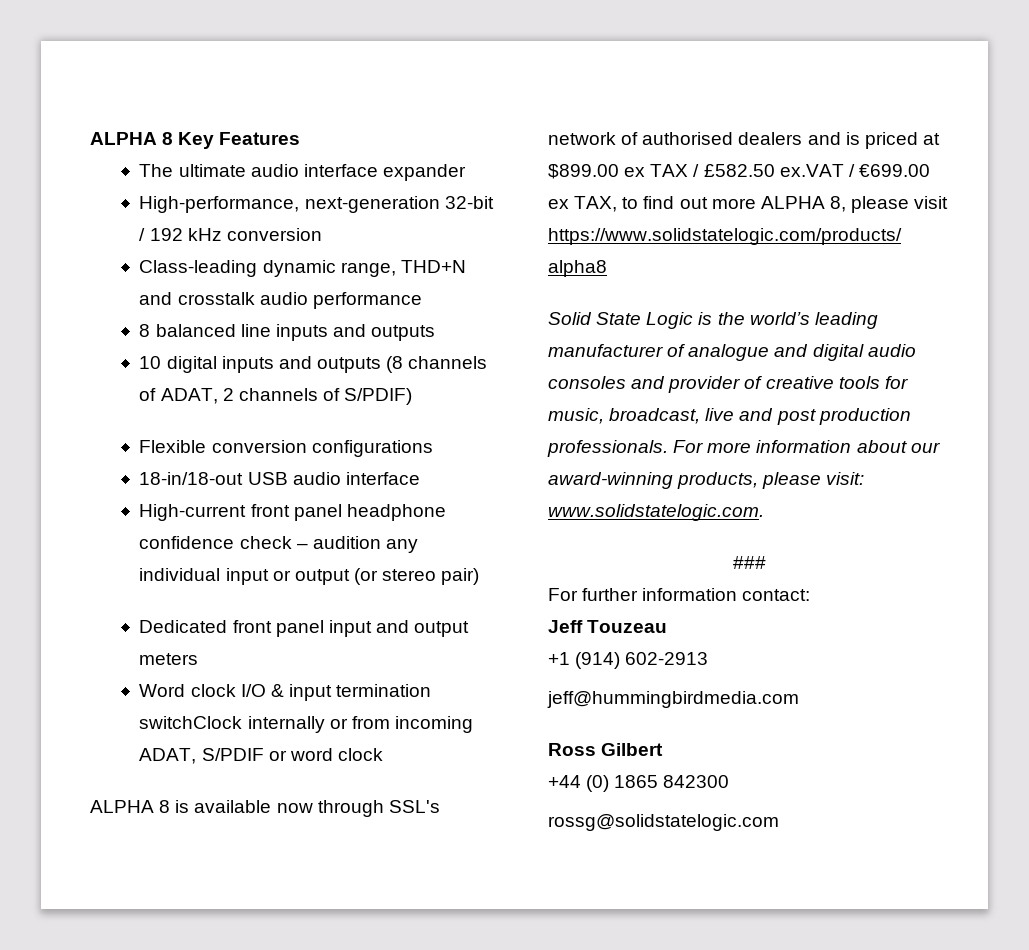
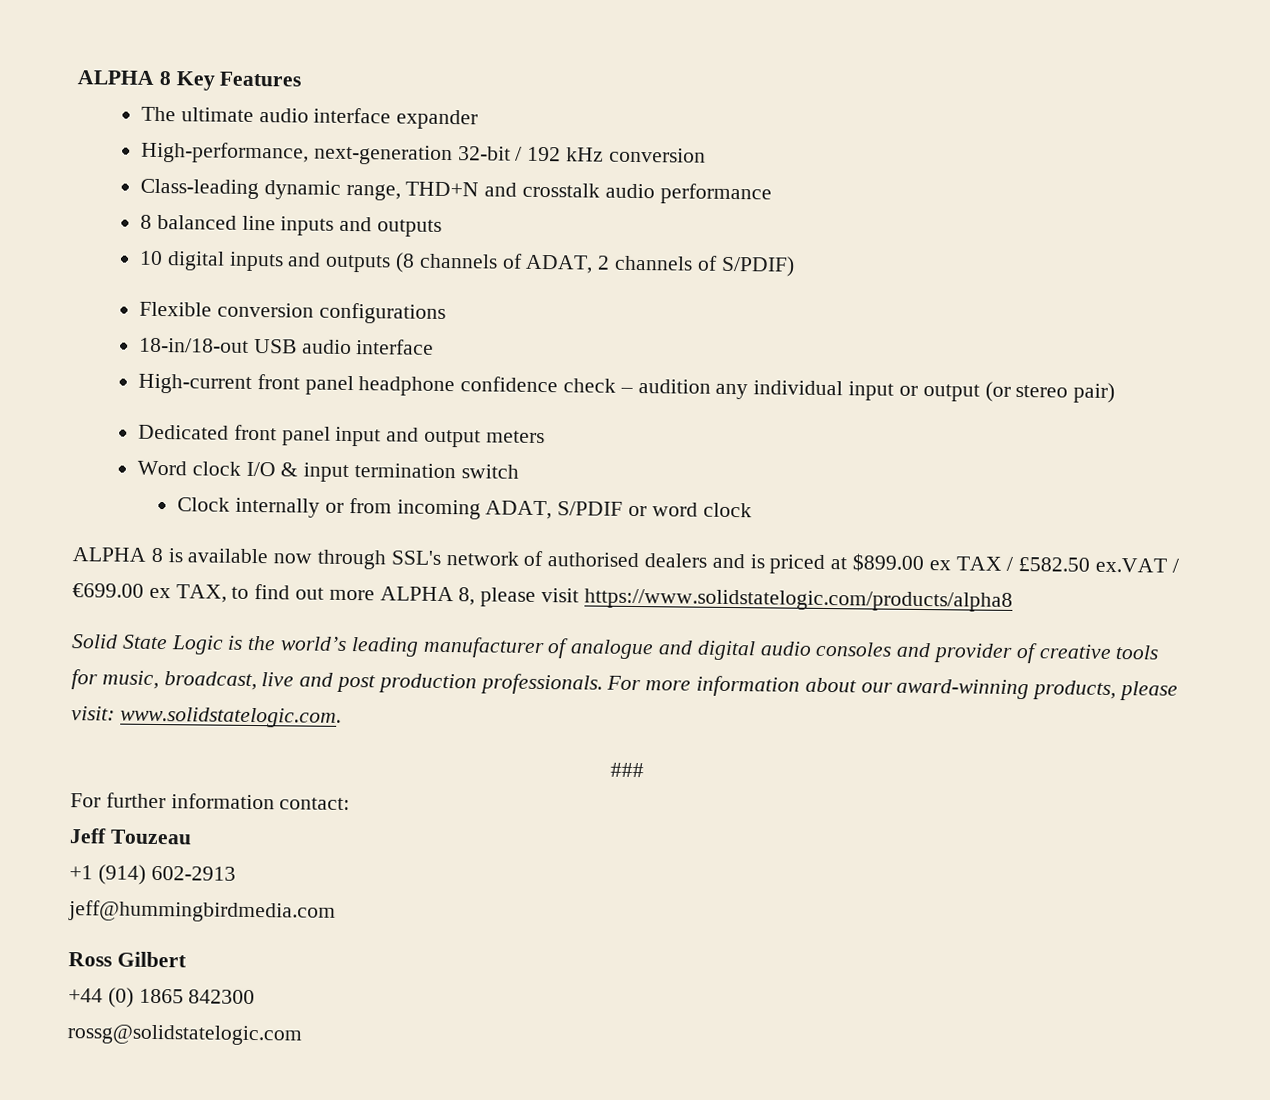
[139,716,243,729] switchClock -> [460,464,519,479] [177,497,231,512] switch // Clock

